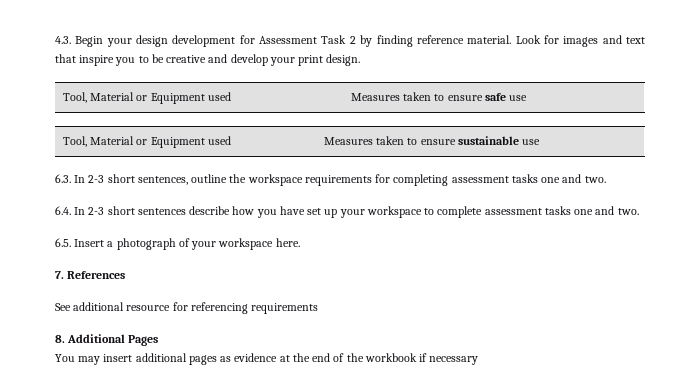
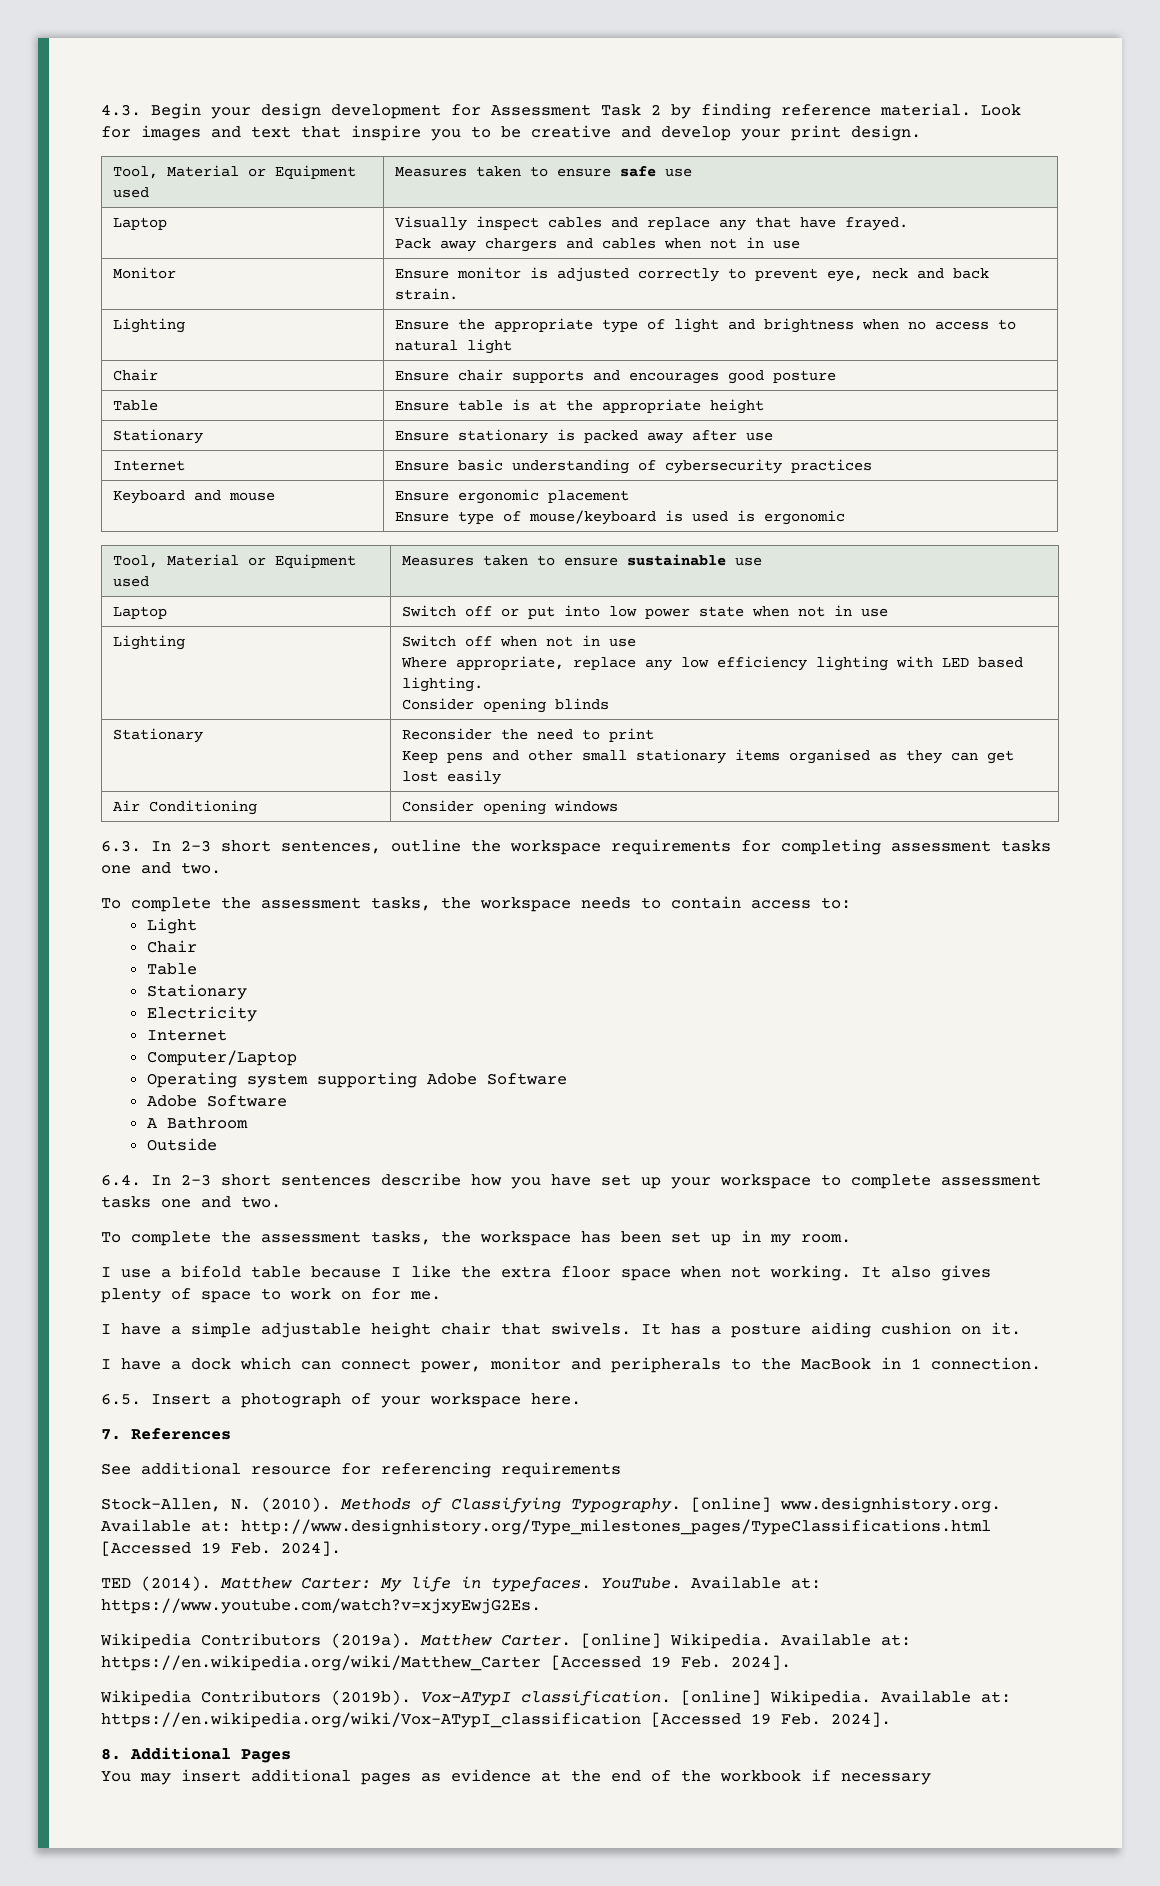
(528, 98) none -> [113,217,168,230] [395,216,909,231] [395,237,801,252] [113,267,177,279] [395,267,990,282] [395,288,459,300] [113,318,186,333] [395,318,1017,333] [395,339,513,354] [113,369,159,381] [395,369,837,384] [113,400,159,411] [395,399,765,414] [113,429,204,444] [395,429,774,444] [113,460,186,471] [395,459,873,474] [113,490,276,504] [395,489,630,504] [395,510,846,525] // Laptop | Visually inspect cables and replace any that have frayed. // Pack away chargers and cables when not in use // Monitor | Ensure monitor is adjusted correctly to prevent eye, neck and back strain. // Lighting | Ensure the appropriate type of light and brightness when no access to natural light // Chair | Ensure chair supports and encourages good posture // Table | Ensure table is at the appropriate height // Stationary | Ensure stationary is packed away after use // Internet | Ensure basic understanding of cybersecurity practices // Keyboard and mouse | Ensure ergonomic placement // Ensure type of mouse/keyboard is used is ergonomic
(541, 142) none -> [113,606,168,619] [402,605,889,619] [113,635,186,650] [402,635,637,647] [401,656,1024,671] [402,677,484,692] [402,698,610,713] [113,728,204,743] [402,728,655,742] [402,749,1015,764] [402,770,502,785] [113,800,258,815] [402,800,619,815] // Laptop | Switch off or put into low power state when not in use // Lighting | Switch off when not in use // Where appropriate, replace any low efficiency lighting with LED based lighting. // Consider opening blinds // Stationary | Reconsider the need to print // Keep pens and other small stationary items organised as they can get lost easily // Air Conditioning | Consider opening windows
(606, 179) none -> [101,896,851,912] [146,918,197,934] [146,940,197,953] [146,963,197,975] [146,984,247,1000] [146,1006,257,1022] [146,1029,227,1041] [146,1050,297,1066] [146,1072,567,1088] [146,1095,287,1107] [146,1117,248,1129] [146,1138,217,1151] // To complete the assessment tasks, the workspace needs to contain access to: // Light // Chair // Table // Stationary // Electricity // Internet // Computer/Laptop // Operating system supporting Adobe Software // Adobe Software // A Bathroom // Outside
(639, 211) none -> [101,1230,851,1246] [101,1265,991,1281] [101,1288,441,1303] [101,1322,1021,1338] [101,1357,1041,1373] // To complete the assessment tasks, the workspace has been set up in my room. // I use a bifold table because I like the extra floor space when not working. It also gives plenty of space to work on for me. // I have a simple adjustable height chair that swivels. It has a posture aiding cushion on it. // I have a dock which can connect power, monitor and peripherals to the MacBook in 1 connection.
(319, 308) none -> [101,1497,1001,1513] [101,1519,991,1535] [101,1541,341,1556] [101,1576,821,1592] [101,1598,541,1614] [100,1633,911,1649] [101,1655,791,1671] [100,1690,1011,1706] [101,1712,891,1728] // Stock-Allen, N. (2010). Methods of Classifying Typography. [online] www.designhistory.org. Available at: http://www.designhistory.org/Type_milestones_pages/TypeClassifications.html [Accessed 19 Feb. 2024]. // TED (2014). Matthew Carter: My life in typefaces. YouTube. Available at: https://www.youtube.com/watch?v=xjxyEwjG2Es. // Wikipedia Contributors (2019a). Matthew Carter. [online] Wikipedia. Available at: https://en.wikipedia.org/wiki/Matthew_Carter [Accessed 19 Feb. 2024]. // Wikipedia Contributors (2019b). Vox-ATypI classification. [online] Wikipedia. Available at: https://en.wikipedia.org/wiki/Vox-ATypI_classification [Accessed 19 Feb. 2024].

